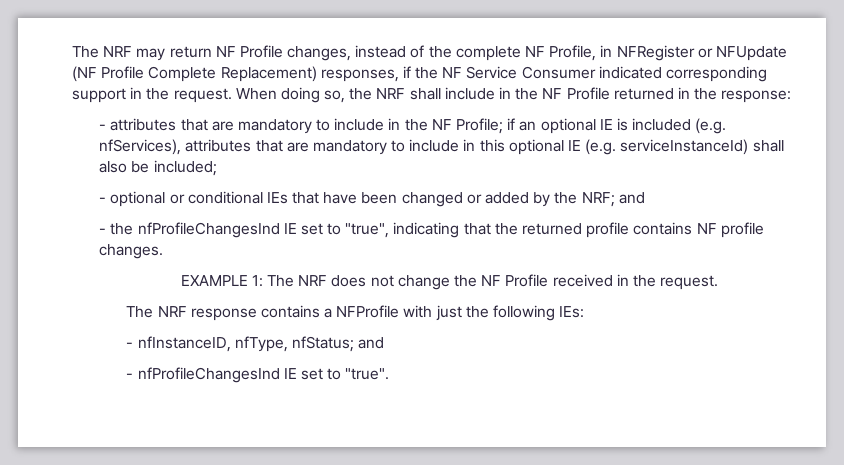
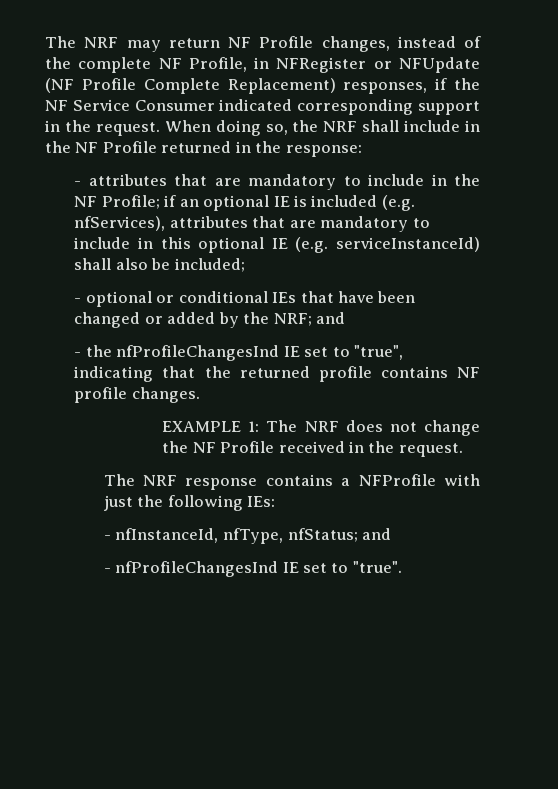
[137,336,231,352] nfInstanceID, -> [115,528,219,543] nfInstanceId,

